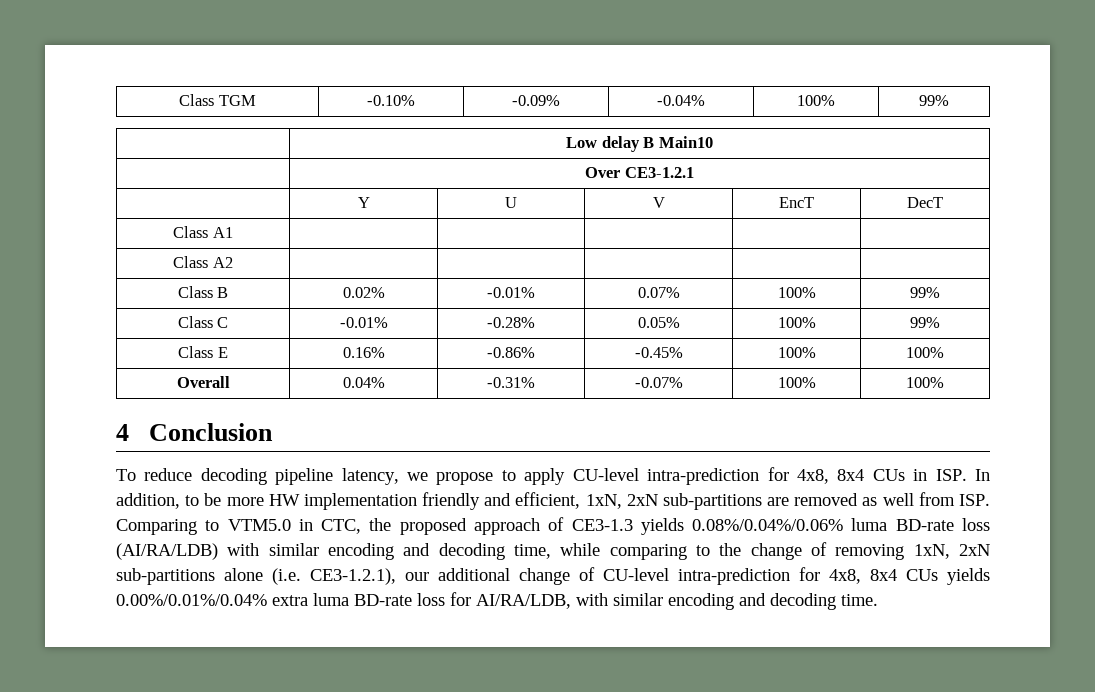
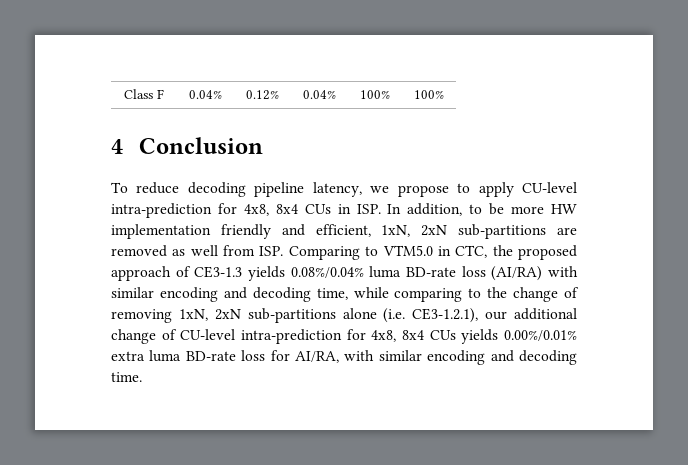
[179,94,256,106] [367,95,415,106] [512,95,560,106] [657,95,705,106] [797,95,835,106] [919,95,949,106] [566,136,713,152] [585,167,694,178] [357,197,370,208] [505,197,517,208] [652,197,665,208] [779,197,814,208] [907,197,943,208] [173,226,233,238] [173,256,233,268] [177,286,229,298] [342,287,385,298] [487,287,535,298] [637,287,680,298] [777,287,816,298] [910,287,940,298] [177,316,229,328] [339,317,388,328] [487,317,535,328] [637,317,680,328] [777,317,816,328] [910,317,940,328] [178,346,228,358] [342,347,385,358] [487,347,535,358] [634,347,683,358] [777,347,816,358] [906,347,944,358] [176,376,230,388] [342,377,385,388] [487,377,535,388] [634,377,683,388] Class TGM | -0.10% | -0.09% | -0.04% | 100% | 99% // | Low delay B Main10 // | Over CE3-1.2.1 // | Y | U | V | EncT | DecT // Class A1 | | | | | // Class A2 | | | | | // Class B | 0.02% | -0.01% | 0.07% | 100% | 99% // Class C | -0.01% | -0.28% | 0.05% | 100% | 99% // Class E | 0.16% | -0.86% | -0.45% | 100% | 100% // Overall | 0.04% | -0.31% | -0.07% -> [124,89,164,99] [188,90,222,99] [245,90,279,100] [302,90,336,99] Class F | 0.04% | 0.12% | 0.04%
[692,518,991,531] [116,543,218,560] 0.08%/0.04%/0.06% luma BD-rate loss (AI/RA/LDB) -> [290,266,543,281] 0.08%/0.04% luma BD-rate loss (AI/RA)
[116,594,267,606] 0.00%/0.01%/0.04% -> [504,330,577,341] 0.00%/0.01%
[476,594,571,609] AI/RA/LDB, -> [295,351,339,363] AI/RA,

